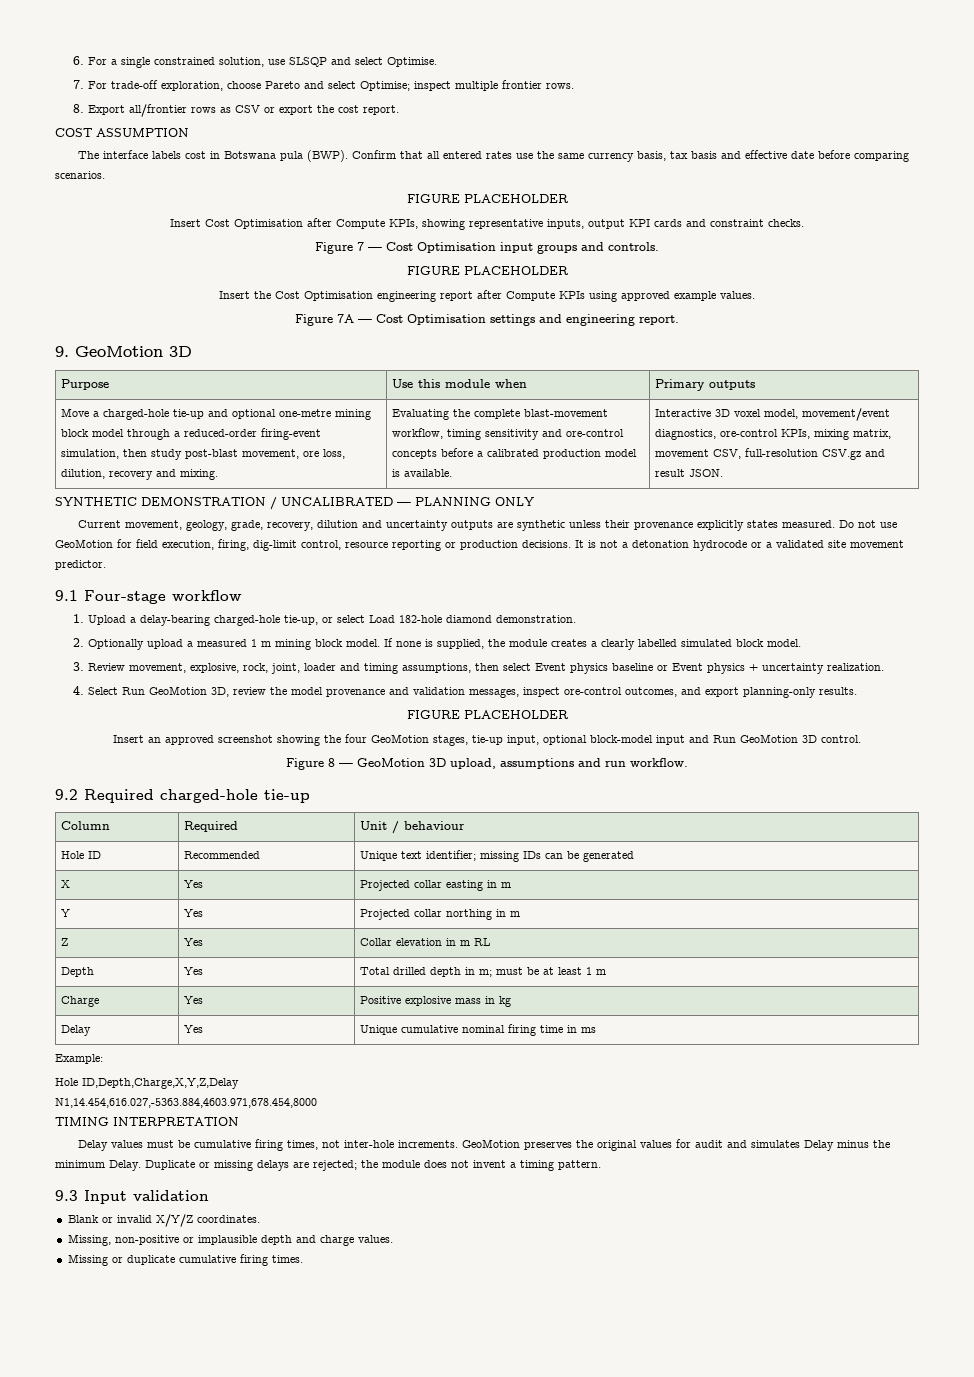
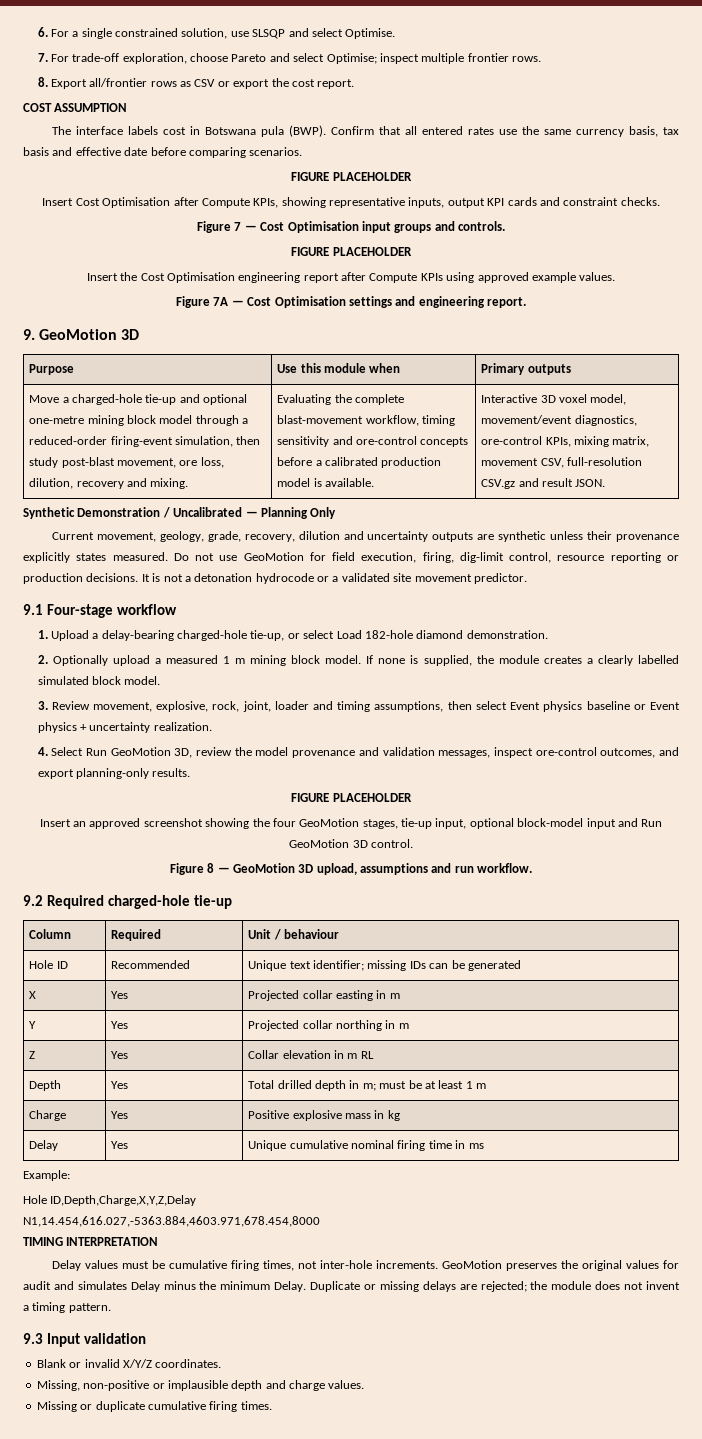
[55,497,534,510] SYNTHETIC DEMONSTRATION / UNCALIBRATED — PLANNING ONLY -> [23,507,337,519] Synthetic Demonstration / Uncalibrated — Planning Only

